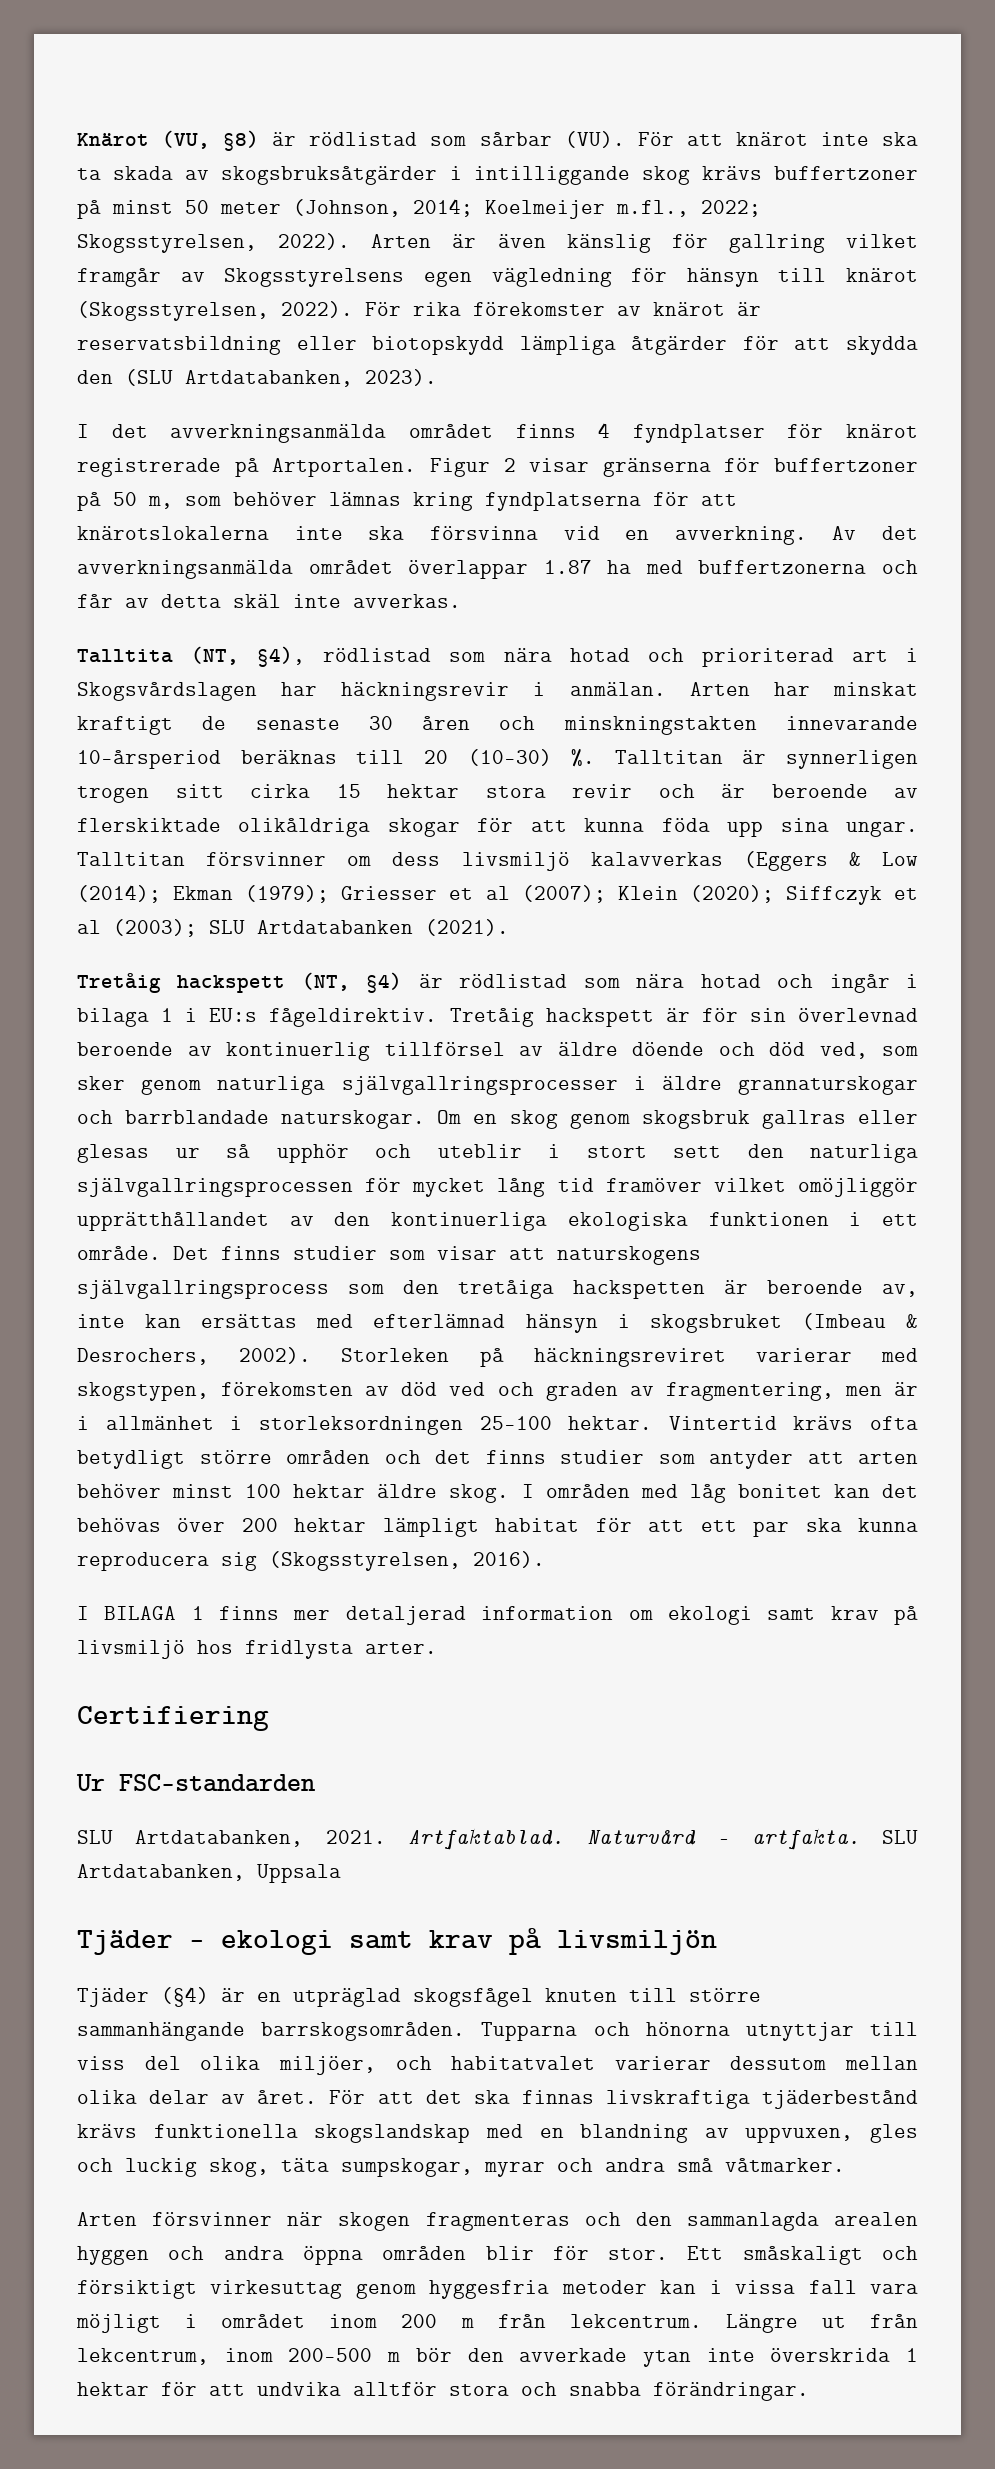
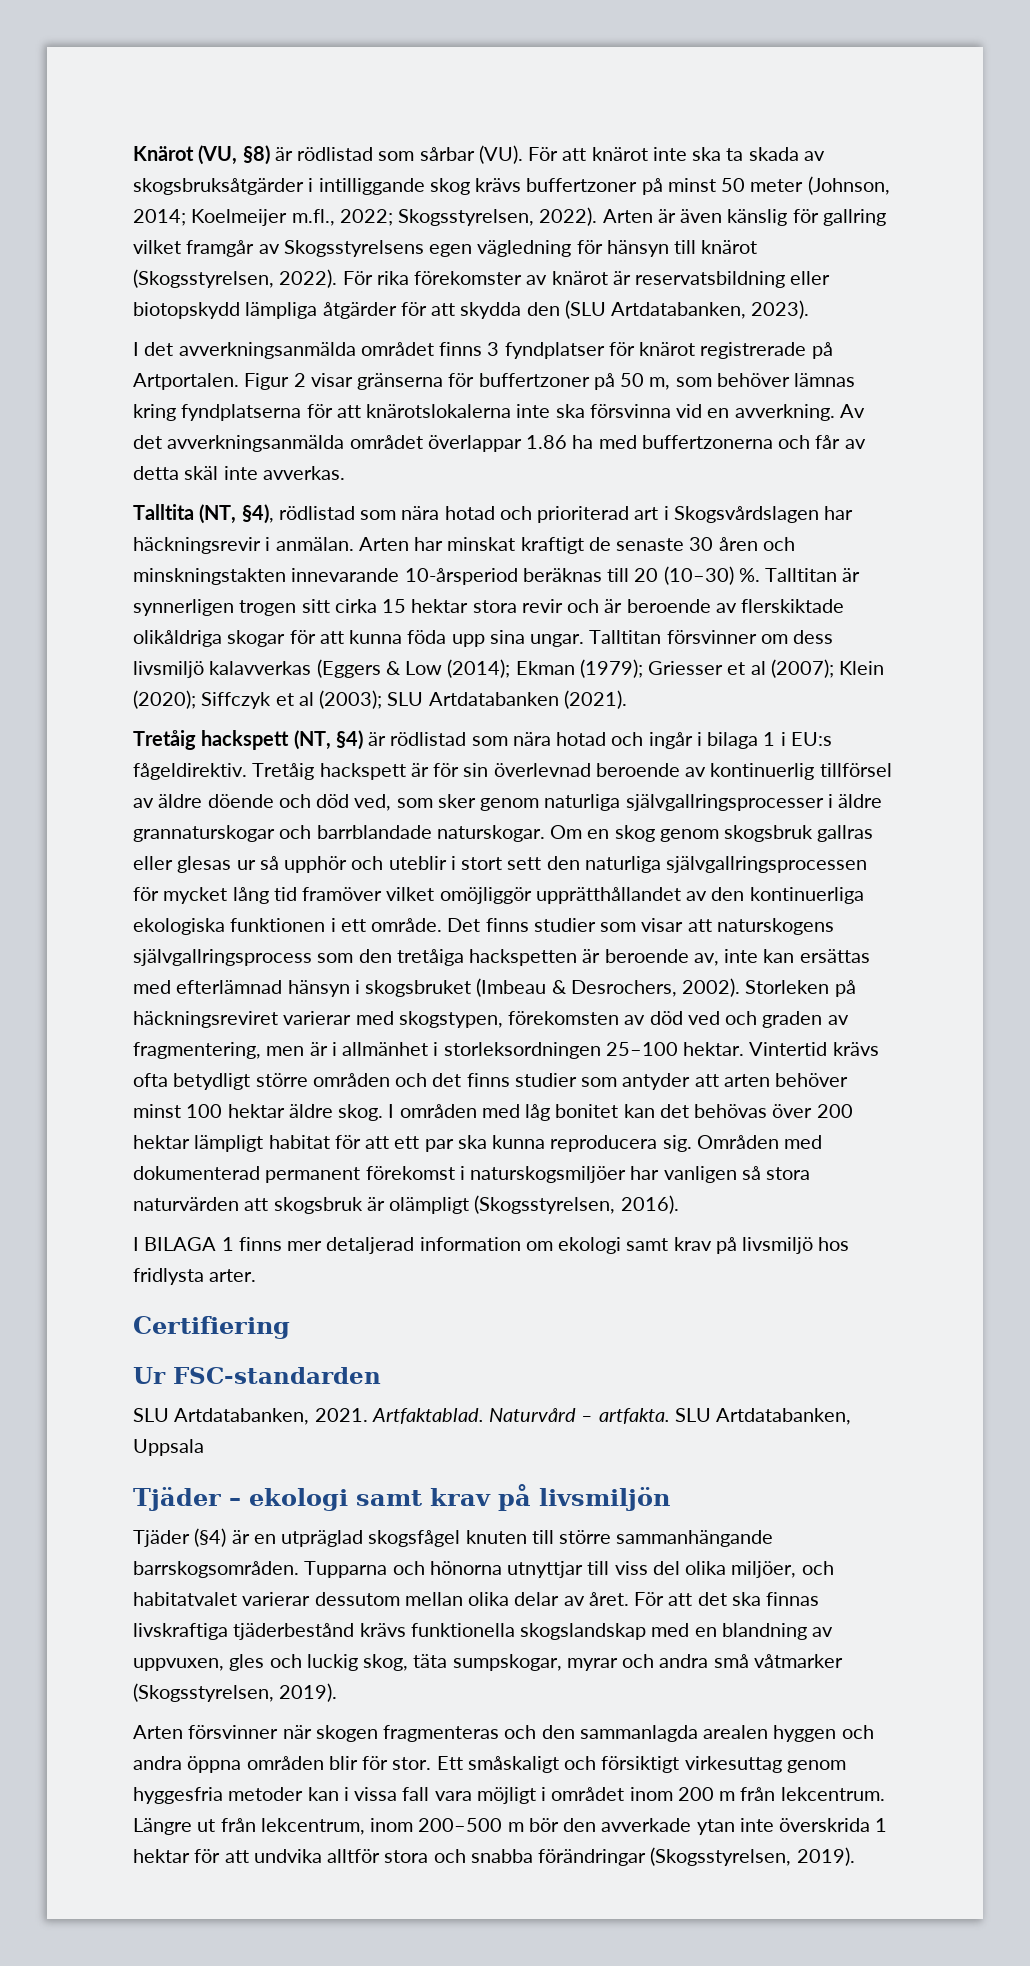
[598,423,611,438] 4 -> [487,342,500,356] 3
[543,560,592,574] 1.87 -> [526,435,568,449] 1.86
[221,1552,257,1571] sig -> [662,1135,823,1152] [133,1166,811,1183] [133,1197,470,1214] sig. Områden med dokumenterad permanent förekomst i naturskogsmiljöer har vanligen så stora naturvärden att skogsbruk är olämpligt
[725,2158,845,2172] våtmarker. -> [753,1654,843,1668] [133,1683,338,1702] våtmarker (Skogsstyrelsen, 2019).
[653,2382,809,2401] förändringar. -> [538,1847,855,1866] förändringar (Skogsstyrelsen, 2019).

